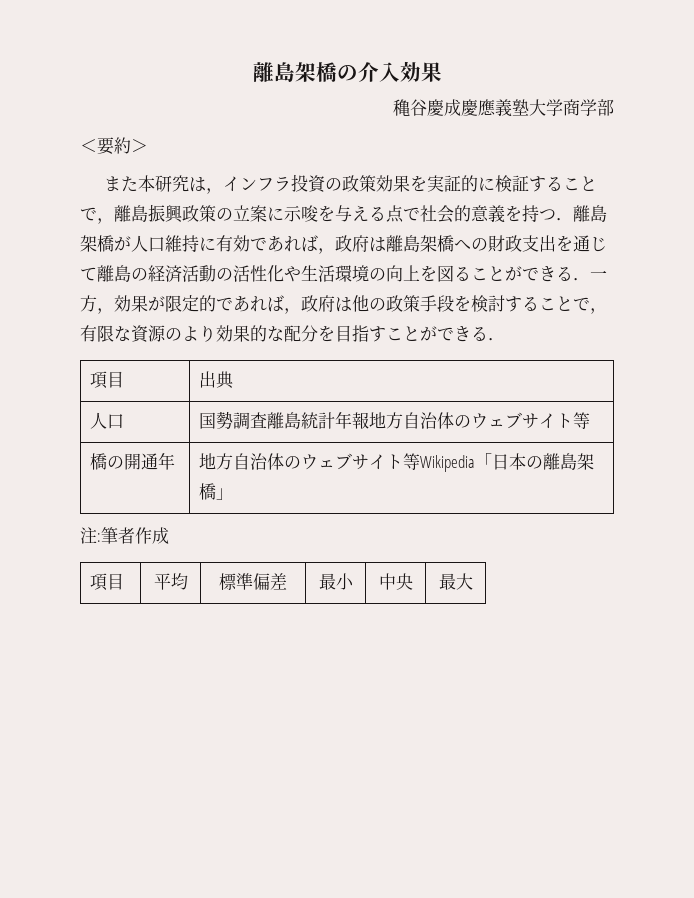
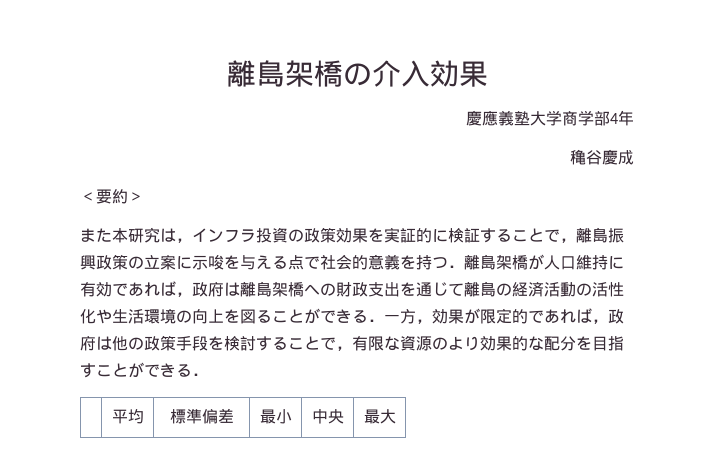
[393,99,461,116] 穐谷慶成 -> (488, 74) none
(614, 107) none -> [610,110,634,126] [570,149,634,165] 4年 // 穐谷慶成
[89,371,124,389] [198,371,234,389] [89,412,124,429] [198,411,590,430] [89,452,175,470] [198,453,594,472] [198,483,233,500] [80,527,169,544] [89,573,124,591] 項目 | 出典 // 人口 | 国勢調査離島統計年報地方自治体のウェブサイト等 // 橋の開通年 | 地方自治体のウェブサイト等Wikipedia「日本の離島架橋」 // 注:筆者作成 // 項目 -> (208, 374) none

